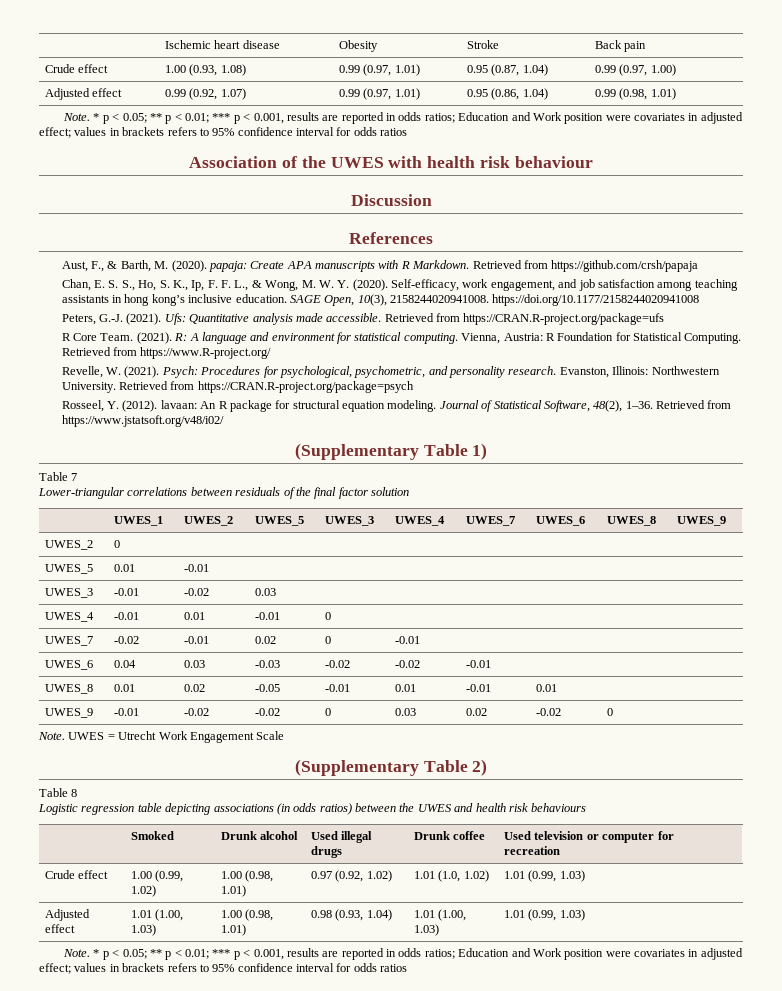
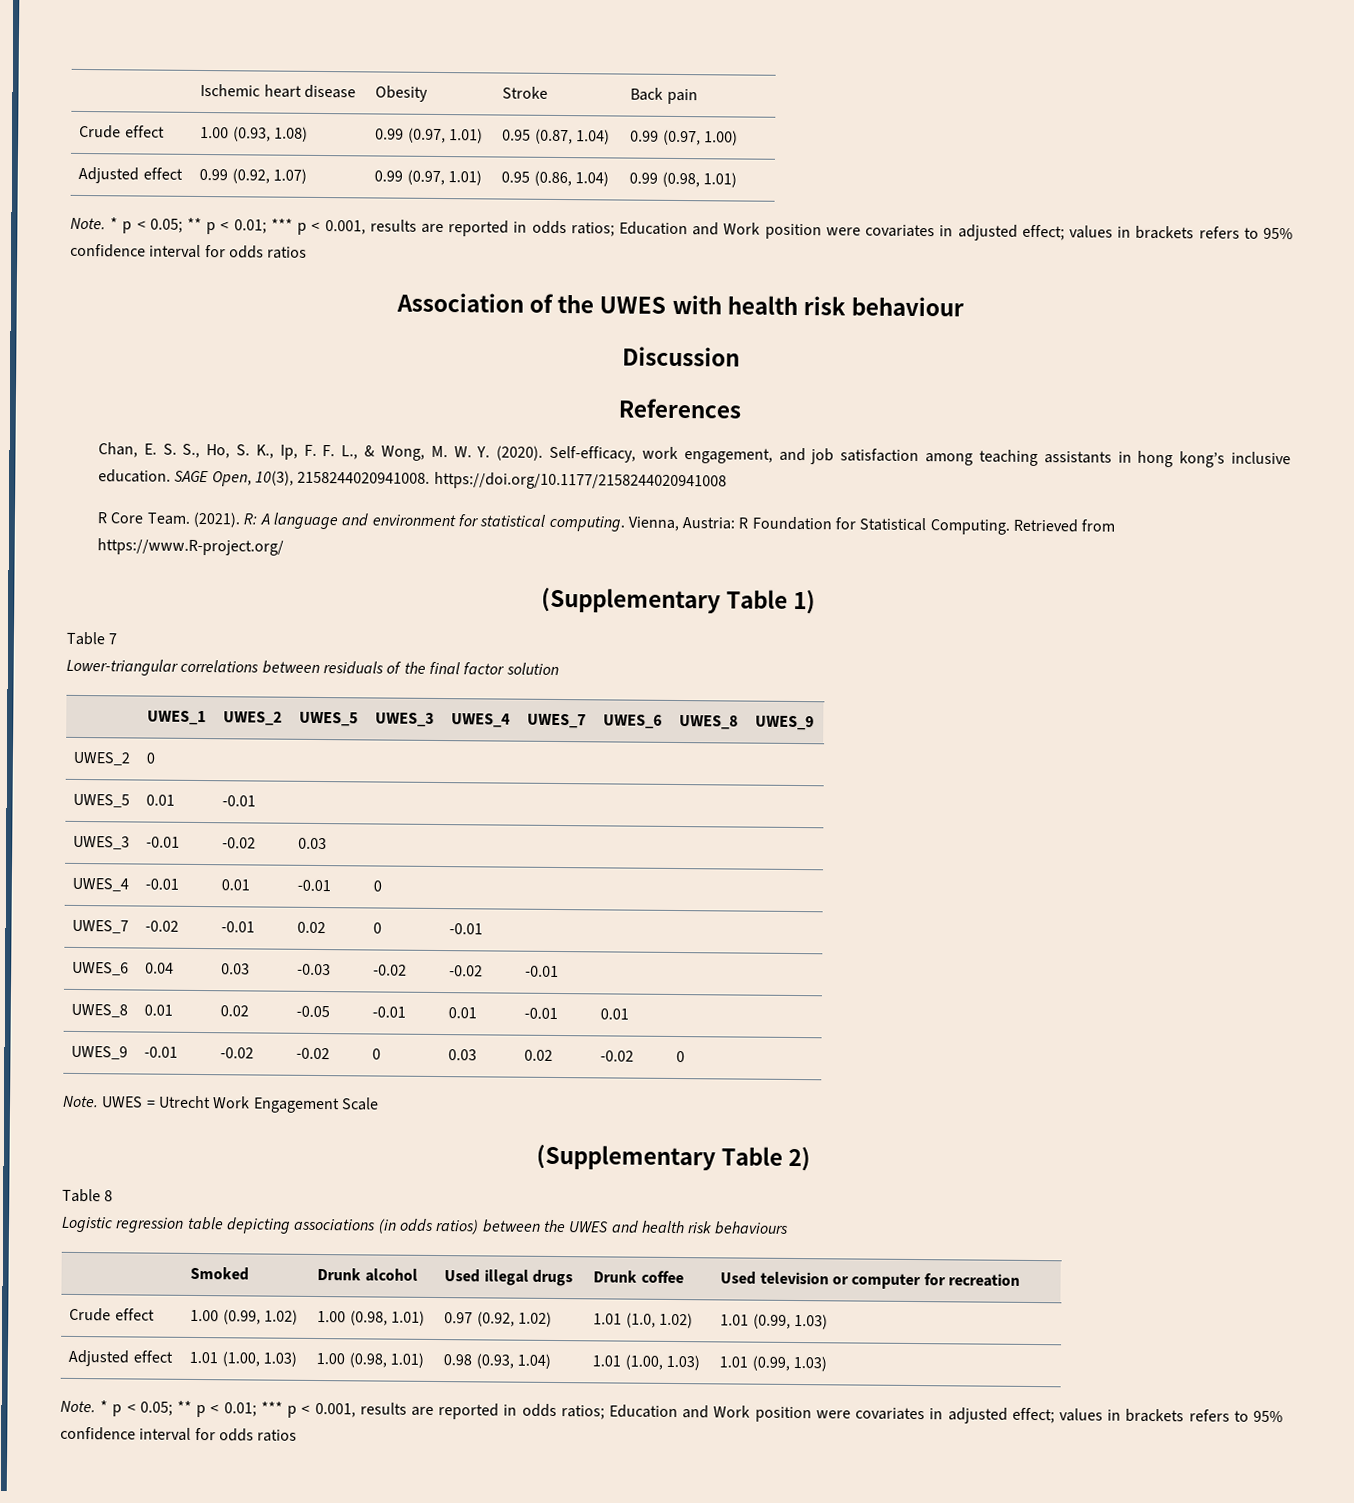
[61,260,699,272] // Aust, F., & Barth, M. (2020). papaja: Create APA manuscripts with R Markdown. Retrieved from https://github.com/crsh/papaja -> (741, 408) none
[61,313,665,325] // Peters, G.-J. (2021). Ufs: Quantitative analysis made accessible. Retrieved from https://CRAN.R-project.org/package=ufs -> (727, 481) none
[61,366,720,378] [61,381,414,393] [61,400,732,412] [61,415,224,427] // Revelle, W. (2021). Psych: Procedures for psychological, psychometric, and personality research. Evanston, Illinois: Northwestern University. Retrieved from https://CRAN.R-project.org/package=psych // Rosseel, Y. (2012). lavaan: An R package for structural equation modeling. Journal of Statistical Software, 48(2), 1–36. Retrieved from https://www.jstatsoft.org/v48/i02/ -> (284, 547) none

